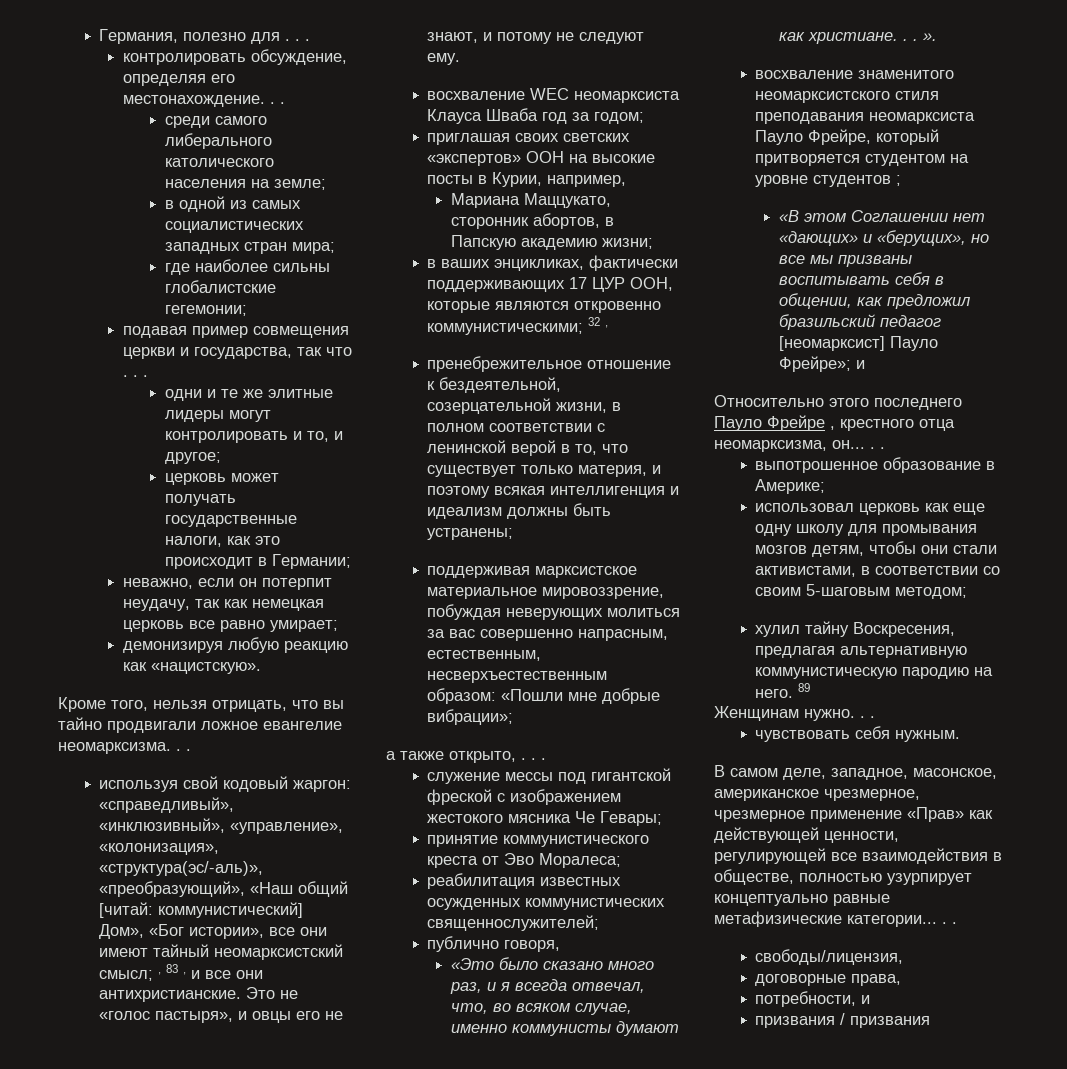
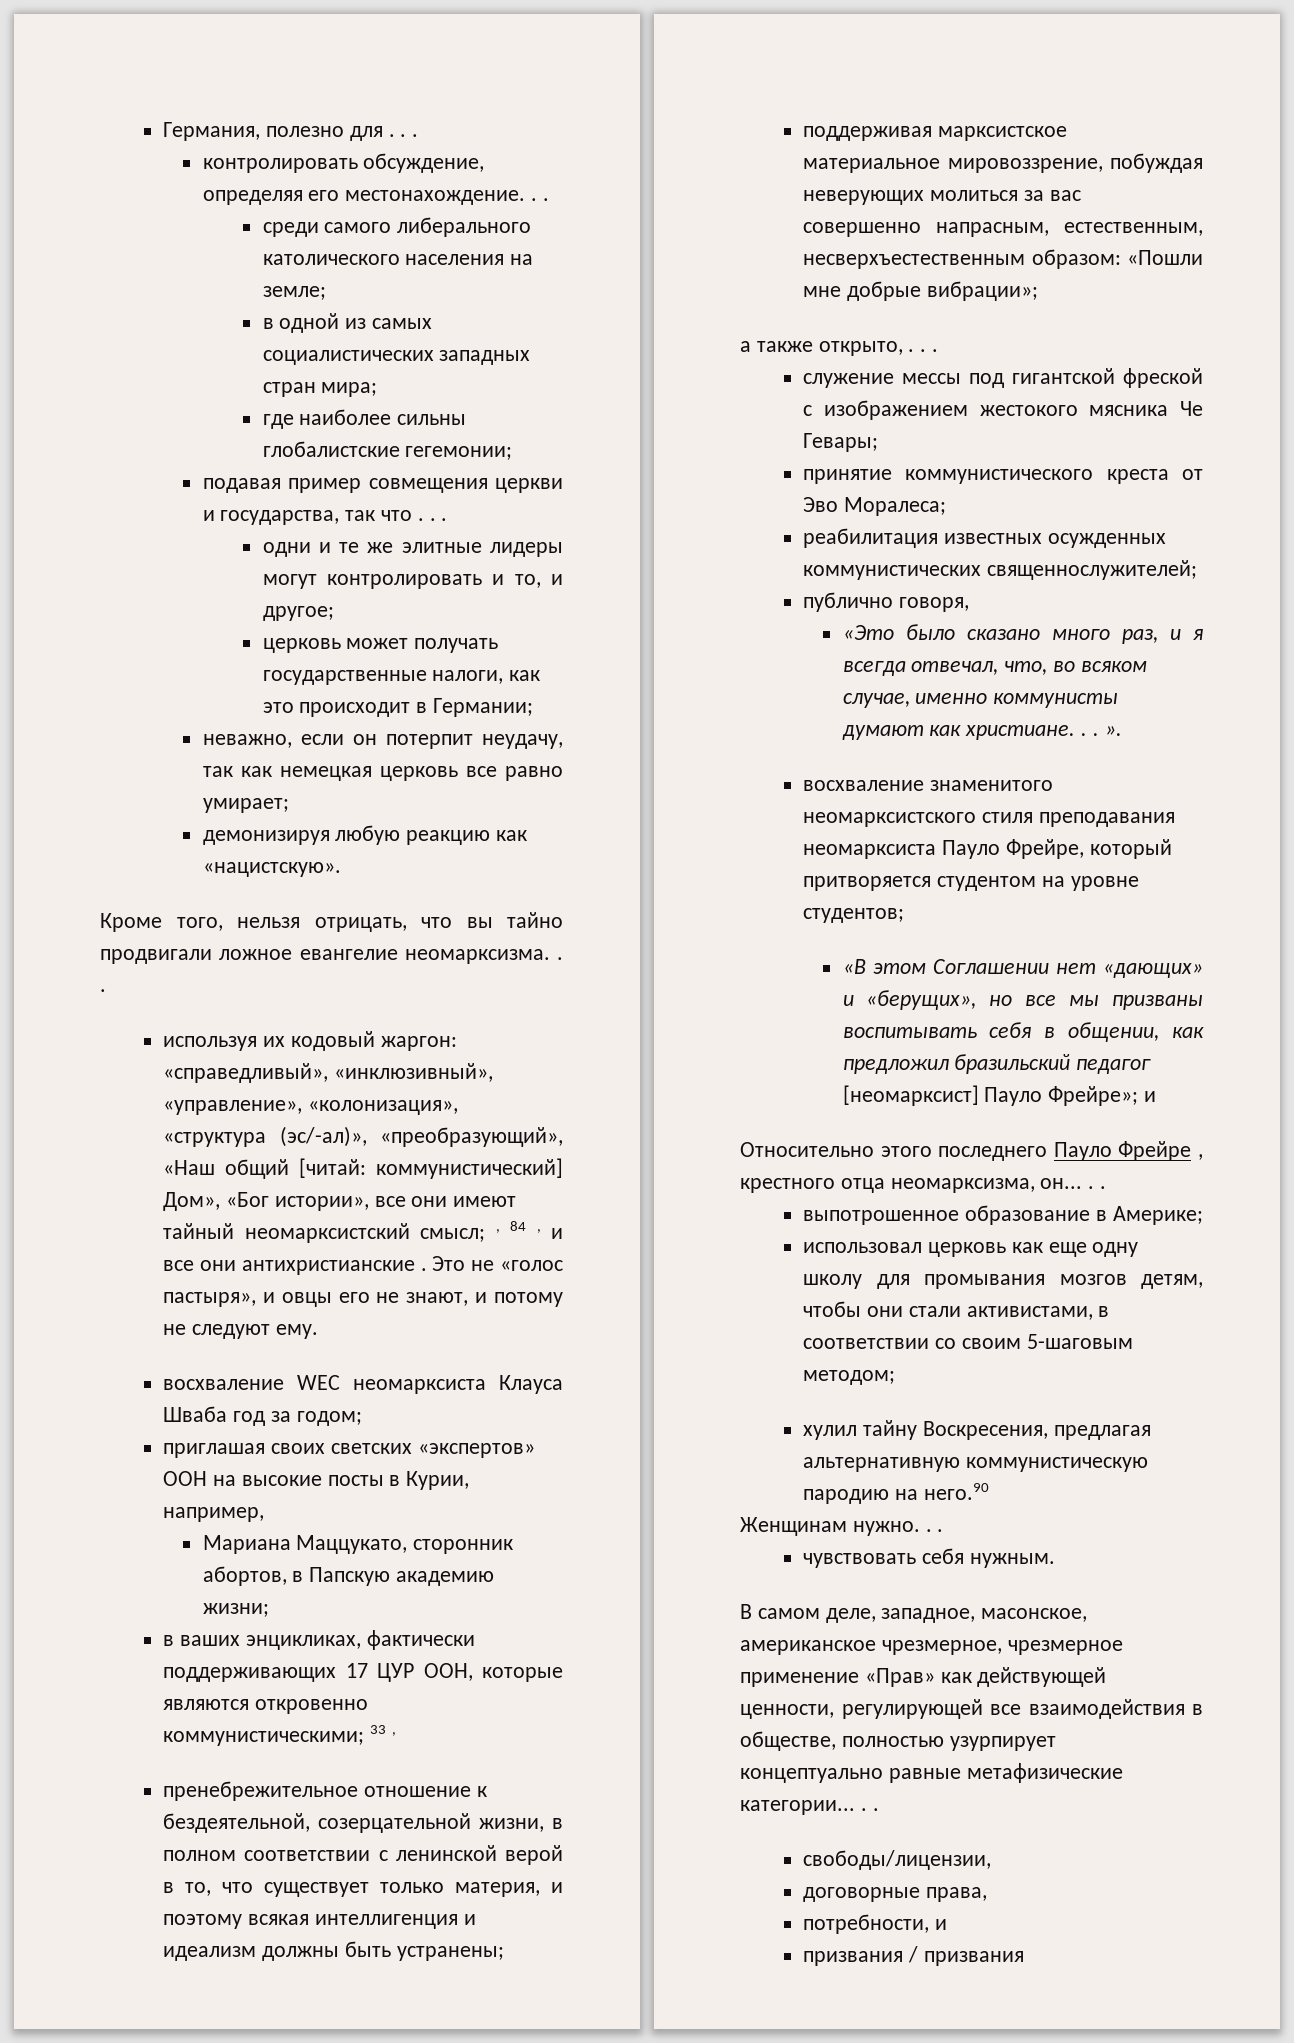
[183,776,219,789] свой -> [262,1036,285,1047] их
[99,861,264,876] «структура(эс/-аль)», -> [163,1126,367,1147] «структура (эс/-ал)»,
[166,964,179,973] 83 -> [510,1221,527,1231] 84
[99,990,242,1002] антихристианские. -> [241,1260,427,1275] антихристианские .
[588,317,601,326] 32 -> [369,1725,386,1734] 33
[813,175,902,187] студентов ; -> [803,908,905,923] студентов;
[755,683,811,698] него. 89 -> [923,1483,989,1500] него.90
[755,949,904,965] свободы/лицензия, -> [803,1850,992,1870] свободы/лицензии,

